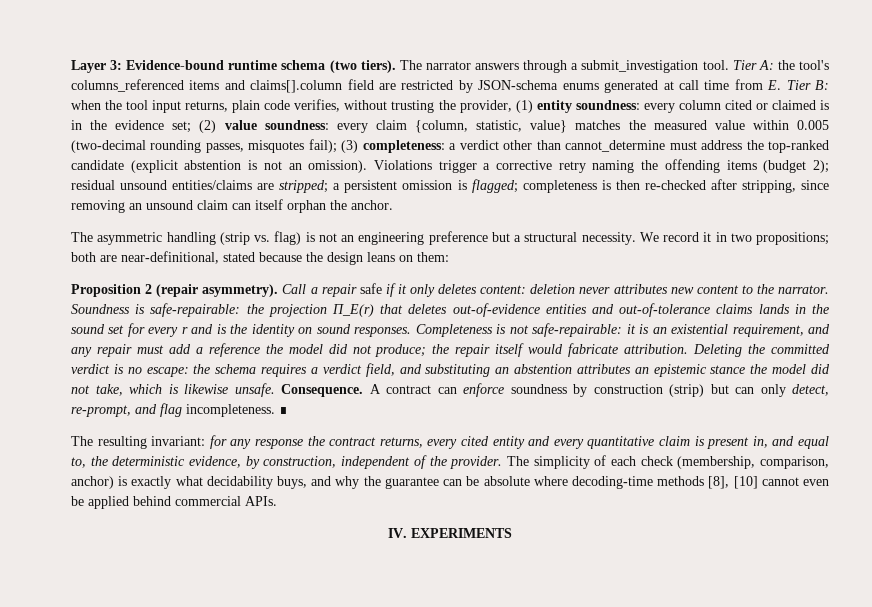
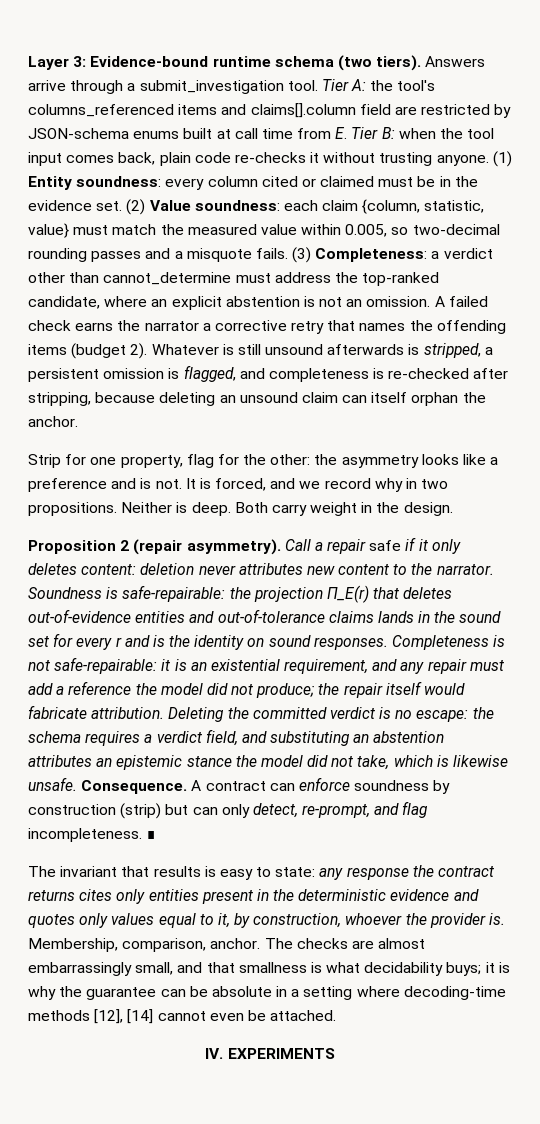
[399,60,520,70] The narrator answers -> [425,56,486,67] [28,80,66,91] Answers arrive
[604,80,659,93] generated -> [183,128,213,139] built
[185,99,572,113] returns, plain code verifies, without trusting the provider, (1) entity -> [66,151,512,167] [28,176,72,190] comes back, plain code re-checks it without trusting anyone. (1) Entity
[819,100,829,110] is -> [378,176,436,187] must be
[172,120,368,133] set; (2) value soundness: every -> [96,199,318,215] set. (2) Value soundness: each
[575,120,621,130] matches -> [73,224,157,235] must match
[797,120,830,130] [71,139,445,153] 0.005 (two-decimal rounding passes, misquotes fail); (3) completeness: -> [345,224,500,237] [28,247,428,263] 0.005, so two-decimal rounding passes and a misquote fails. (3) Completeness:
[71,160,477,173] candidate (explicit abstention is not an omission). Violations trigger -> [28,296,488,310] [28,320,199,331] candidate, where an explicit abstention is not an omission. A failed check earns the narrator
[592,160,635,173] naming -> [327,320,406,331] that names
[813,160,830,173] [71,180,329,193] 2); residual unsound entities/claims are stripped; -> [130,343,481,359] 2). Whatever is still unsound afterwards is stripped,
[471,179,518,193] flagged; -> [183,365,265,382] flagged, and
[615,180,640,190] then -> (385, 373) none
[801,180,829,190] [71,200,125,213] since removing -> [95,392,216,406] because deleting
[71,231,829,245] [71,251,449,265] The asymmetric handling (strip vs. flag) is not an engineering preference but a structural necessity. We record it in two propositions; both are near-definitional, stated because the design leans on them: -> [28,454,499,468] [28,478,449,492] [28,502,453,516] Strip for one property, flag for the other: the asymmetry looks like a preference and is not. It is forced, and we record why in two propositions. Neither is deep. Both carry weight in the design.
[97,435,830,449] [71,455,829,469] [71,476,332,489] resulting invariant: for any response the contract returns, every cited entity and every quantitative claim is present in, and equal to, the deterministic evidence, by construction, independent of the provider. The simplicity of each check (membership, comparison, anchor) is exactly what decidability buys, and -> [60,865,495,880] [28,889,479,904] [28,913,506,928] [28,938,426,952] [28,962,510,976] invariant that results is easy to state: any response the contract returns cites only entities present in the deterministic evidence and quotes only values equal to it, by construction, whoever the provider is. Membership, comparison, anchor. The checks are almost embarrassingly small, and that smallness is what decidability buys; it is
(530, 481) none -> [276,986,353,1000] in a setting
[708,476,758,489] [8], [10] -> [94,1009,154,1024] [12], [14]
[88,496,277,509] applied behind commercial APIs. -> [270,1010,337,1021] attached.

